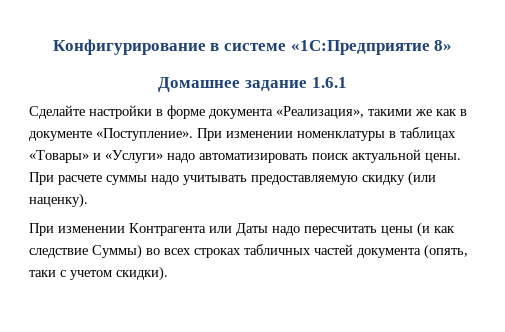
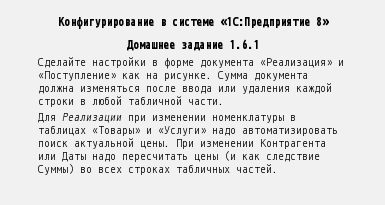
[276,106,467,119] [29,128,222,141] «Реализация», такими же как в документе «Поступление». При -> [260,58,344,68] [38,71,308,81] [38,83,332,94] [38,96,224,107] [38,113,146,123] «Реализация» и «Поступление» как на рисунке. Сумма документа должна изменяться после ввода или удаления каждой строки в любой табличной части. // Для Реализации при
[58,171,436,186] [29,193,88,208] [29,223,54,236] расчете суммы надо учитывать предоставляемую скидку (или наценку). // При -> (194, 144) none
[314,244,468,259] [29,266,168,281] частей документа (опять, таки с учетом скидки). -> [236,164,278,173] частей.

